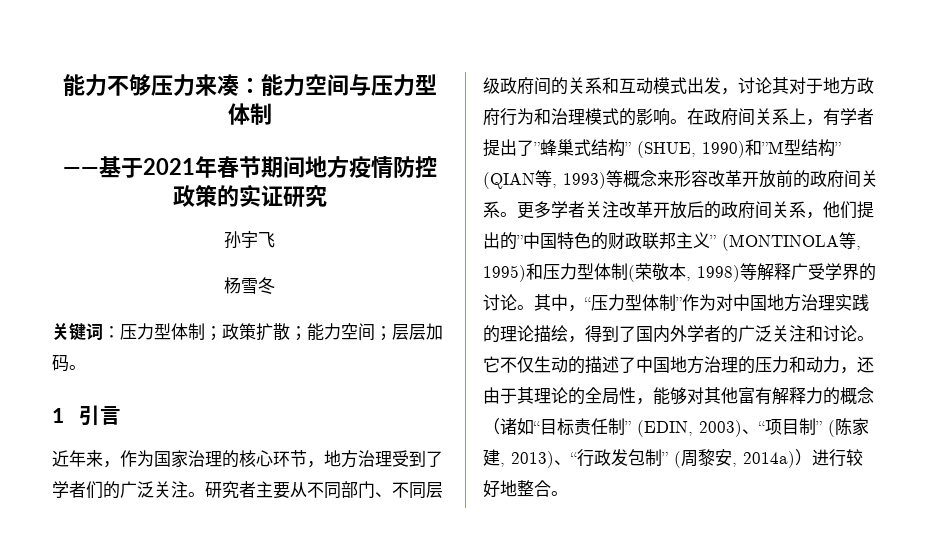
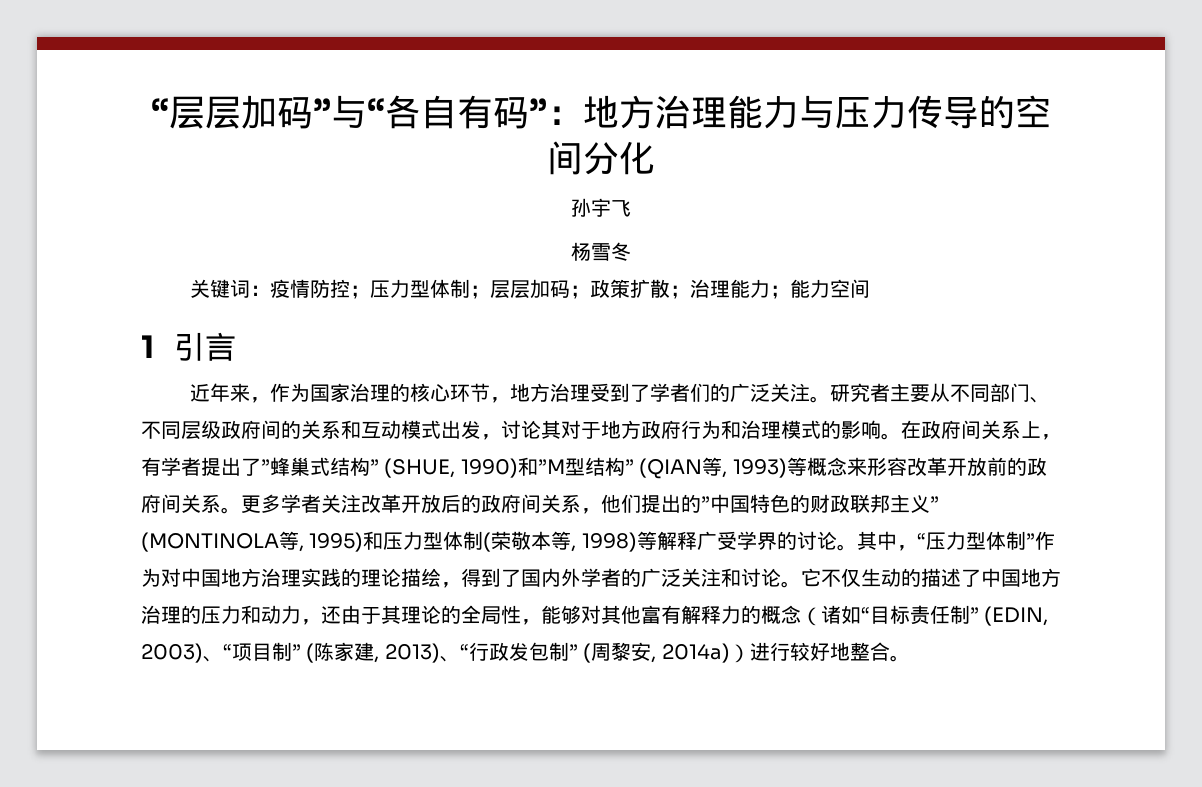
[62,74,437,96] [227,103,272,125] [62,156,437,179] [172,184,327,207] 能力不够压力来凑：能力空间与压力型体制 // ——基于2021年春节期间地方疫情防控政策的实证研究 -> [151,95,1051,129] [547,141,655,175] “层层加码”与“各自有码”：地方治理能力与压力传导的空间分化
(120, 332) none -> [270,279,371,299] 疫情防控；
[222,323,290,341] 政策扩散 -> [490,279,771,299] 层层加码；政策扩散；治理能力
[375,323,443,341] [52,354,86,372] ；层层加码。 -> (871, 288) none
(686, 271) none -> [551,531,572,550] 等

